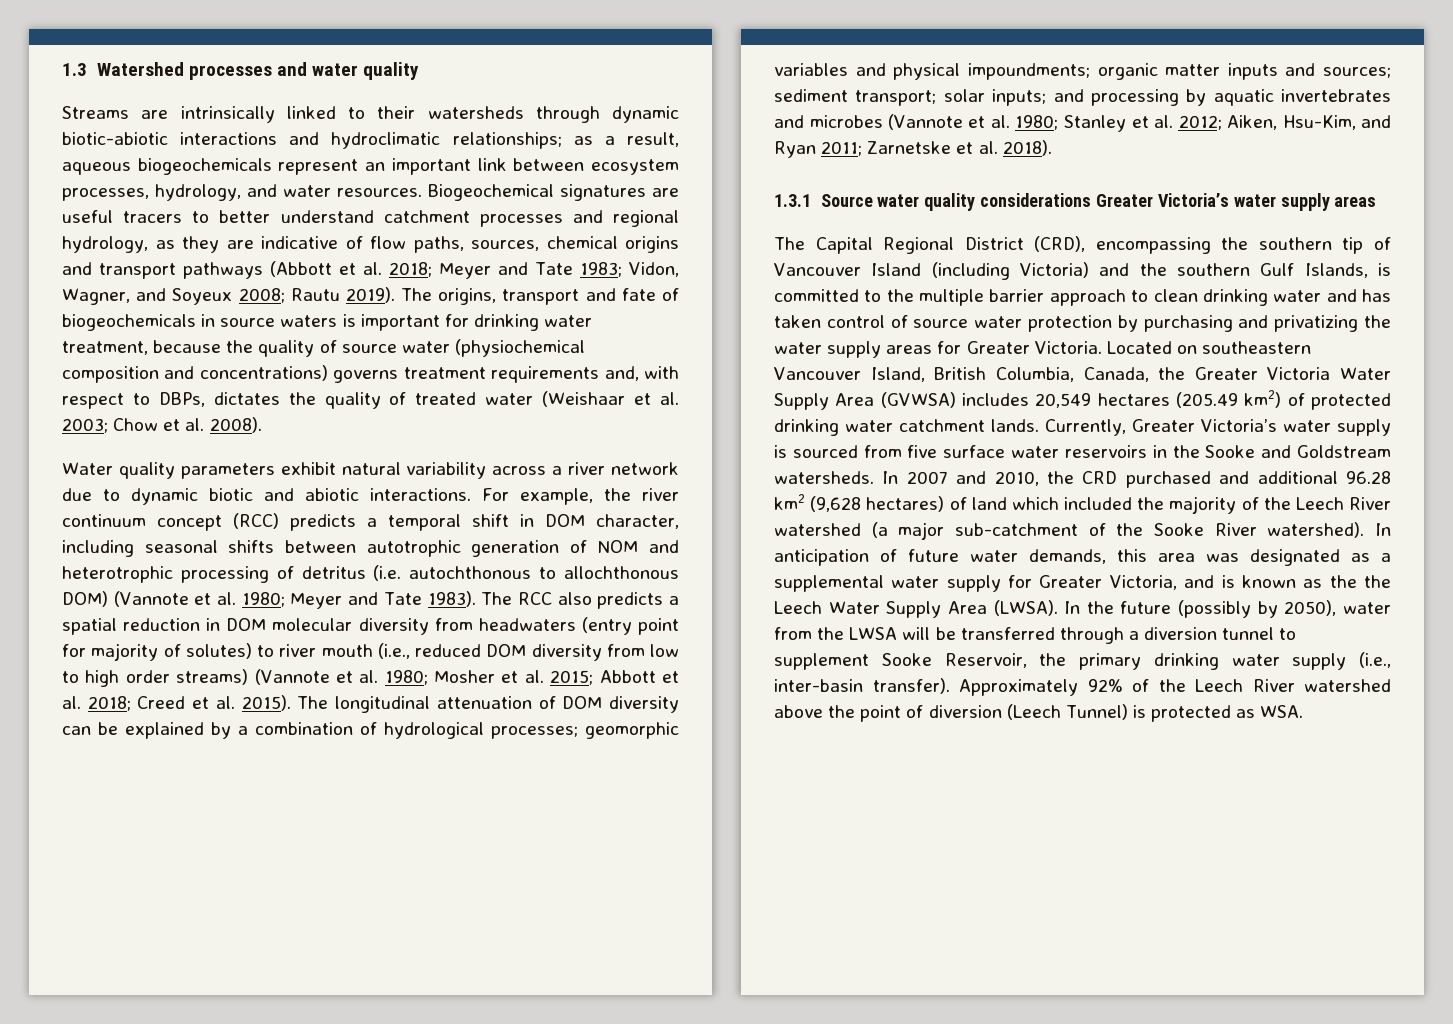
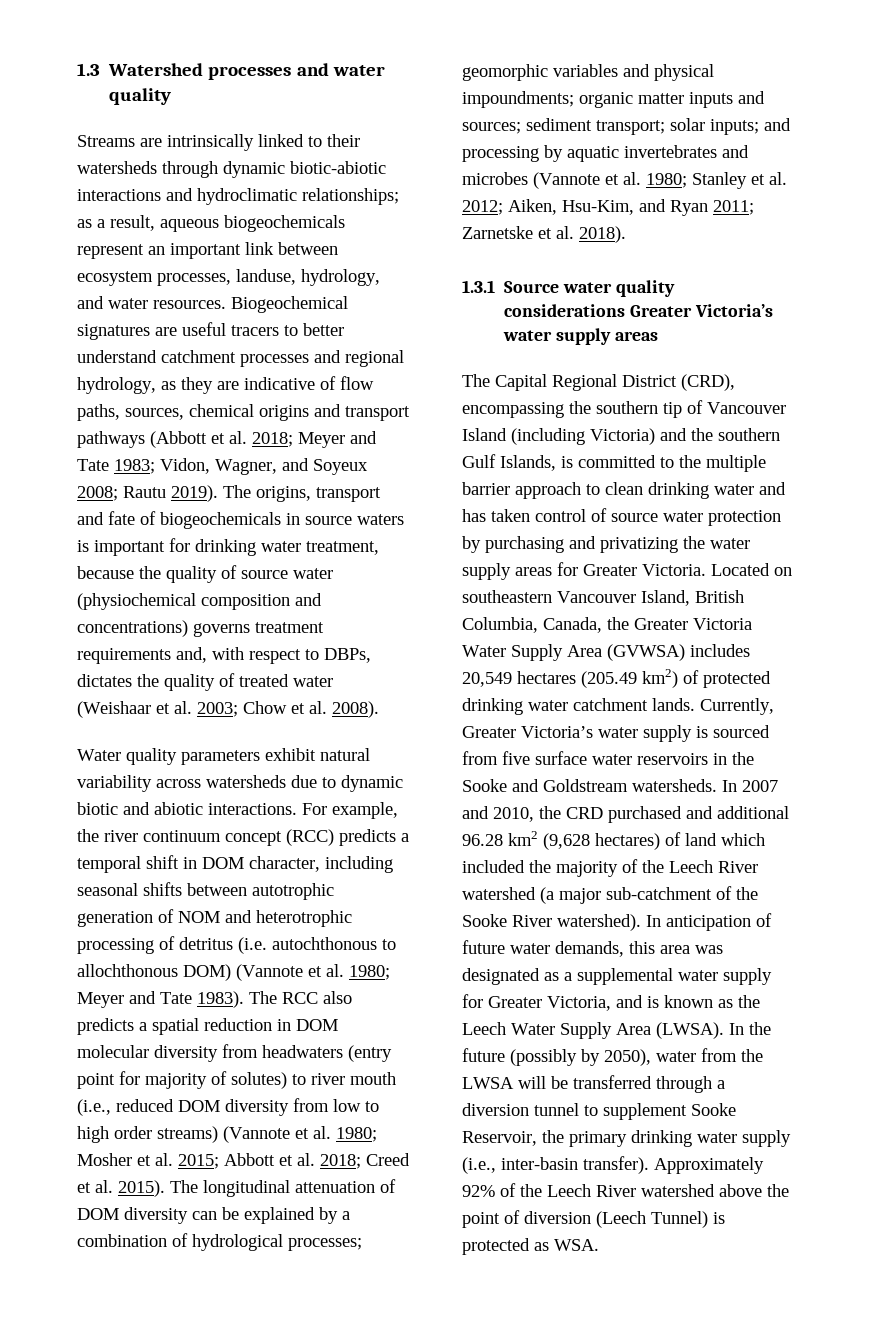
(149, 194) none -> [236,269,296,285] landuse,
[552,462,679,475] a river network -> [206,775,286,788] watersheds
[1364,575,1391,588] the -> (760, 1001) none

